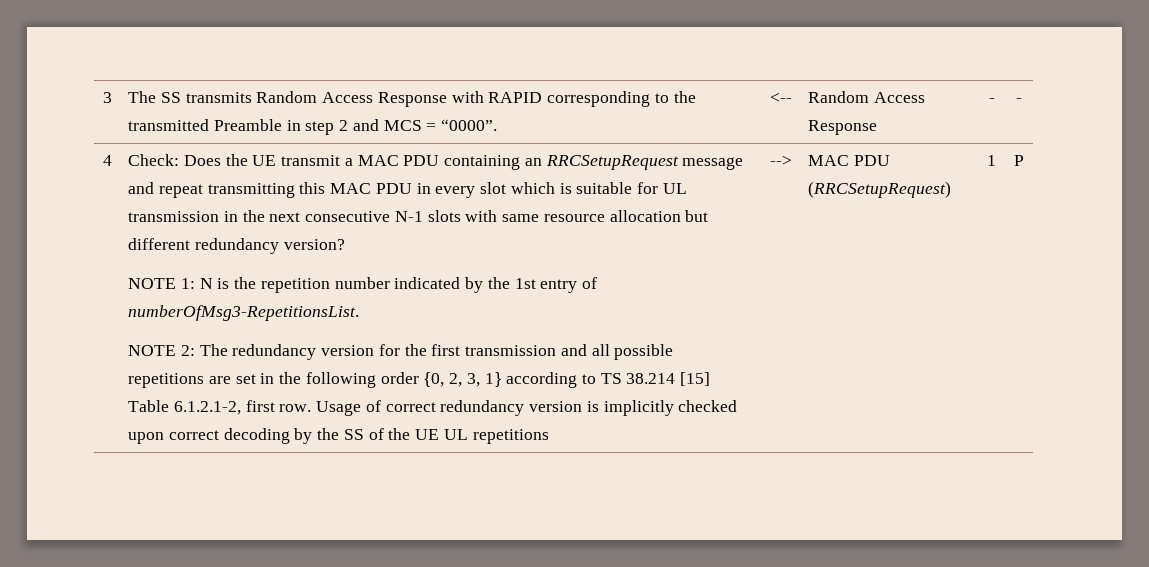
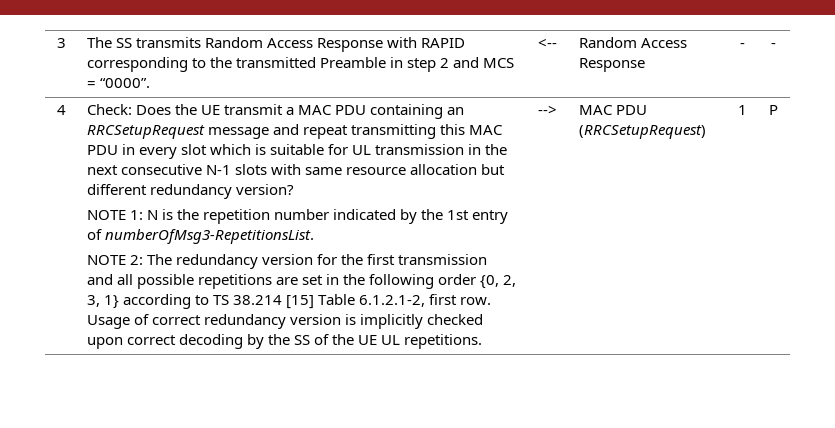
[472,429,549,444] repetitions -> [404,334,483,349] repetitions.

